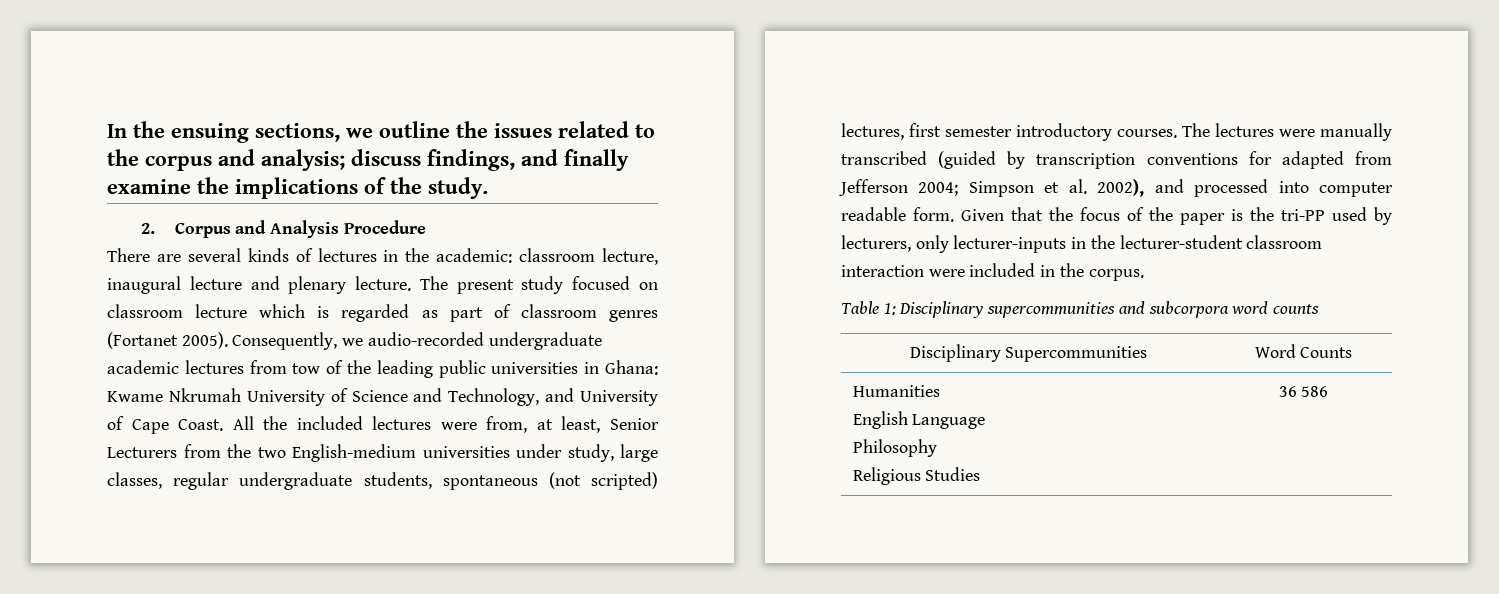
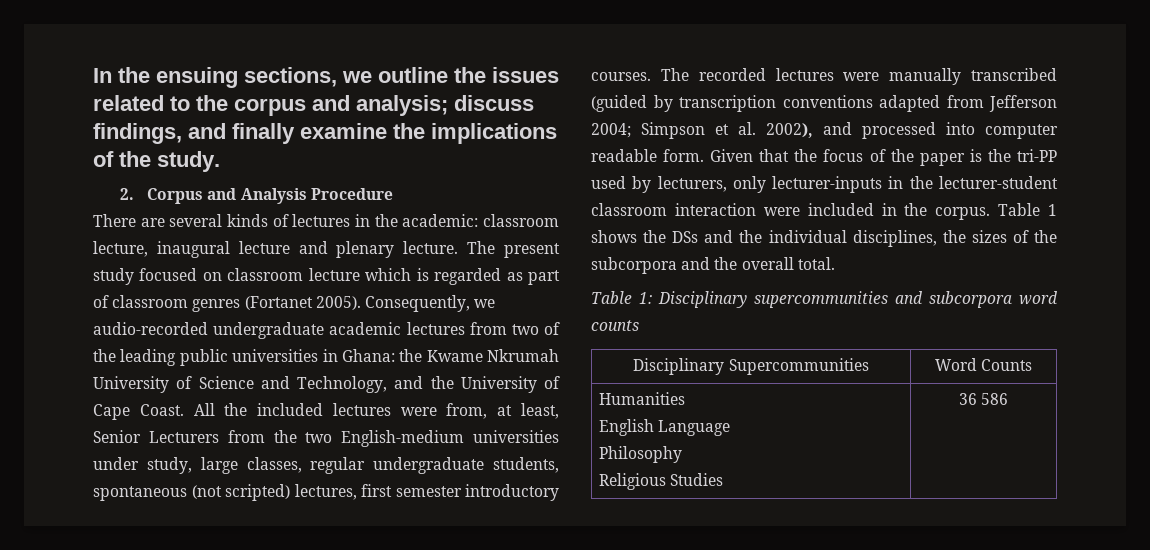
[292,363,321,374] tow -> [511,324,539,335] two
(659, 367) none -> [399,349,423,362] the
(575, 395) none -> [430,376,454,389] the
(1210, 130) none -> [698,68,766,81] recorded
[1248,151,1272,165] for -> (873, 101) none
(1144, 275) none -> [998,203,1057,216] [591,230,1057,247] [591,257,835,274] Table 1 shows the DSs and the individual disciplines, the sizes of the subcorpora and the overall total.

